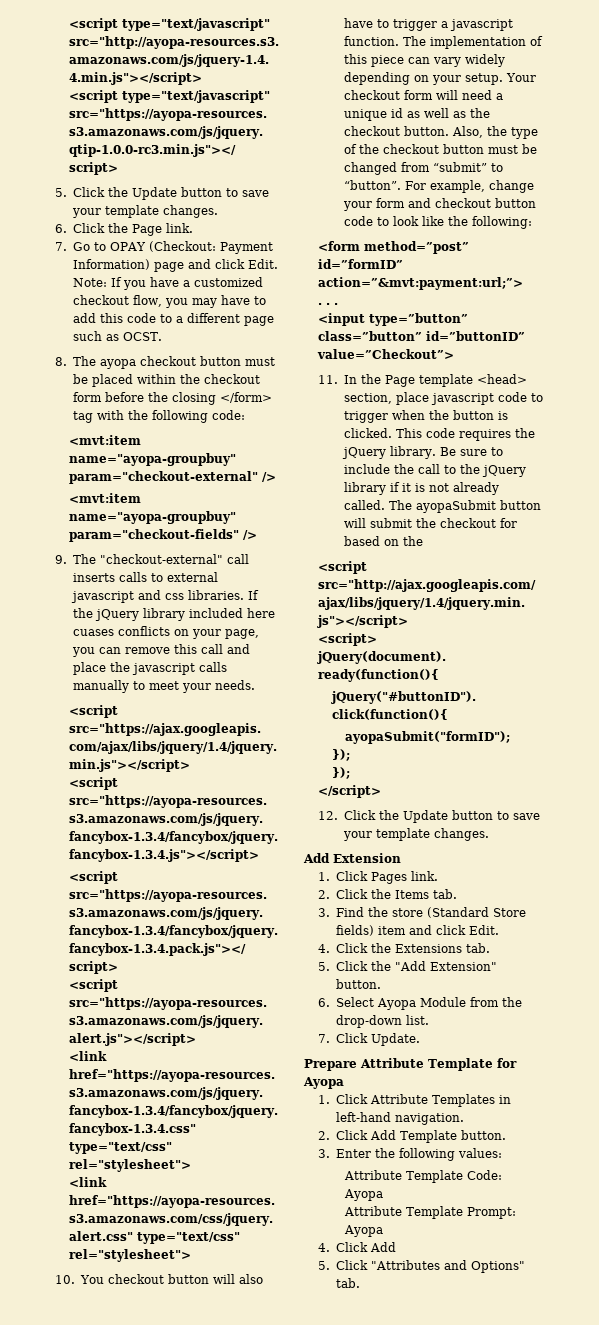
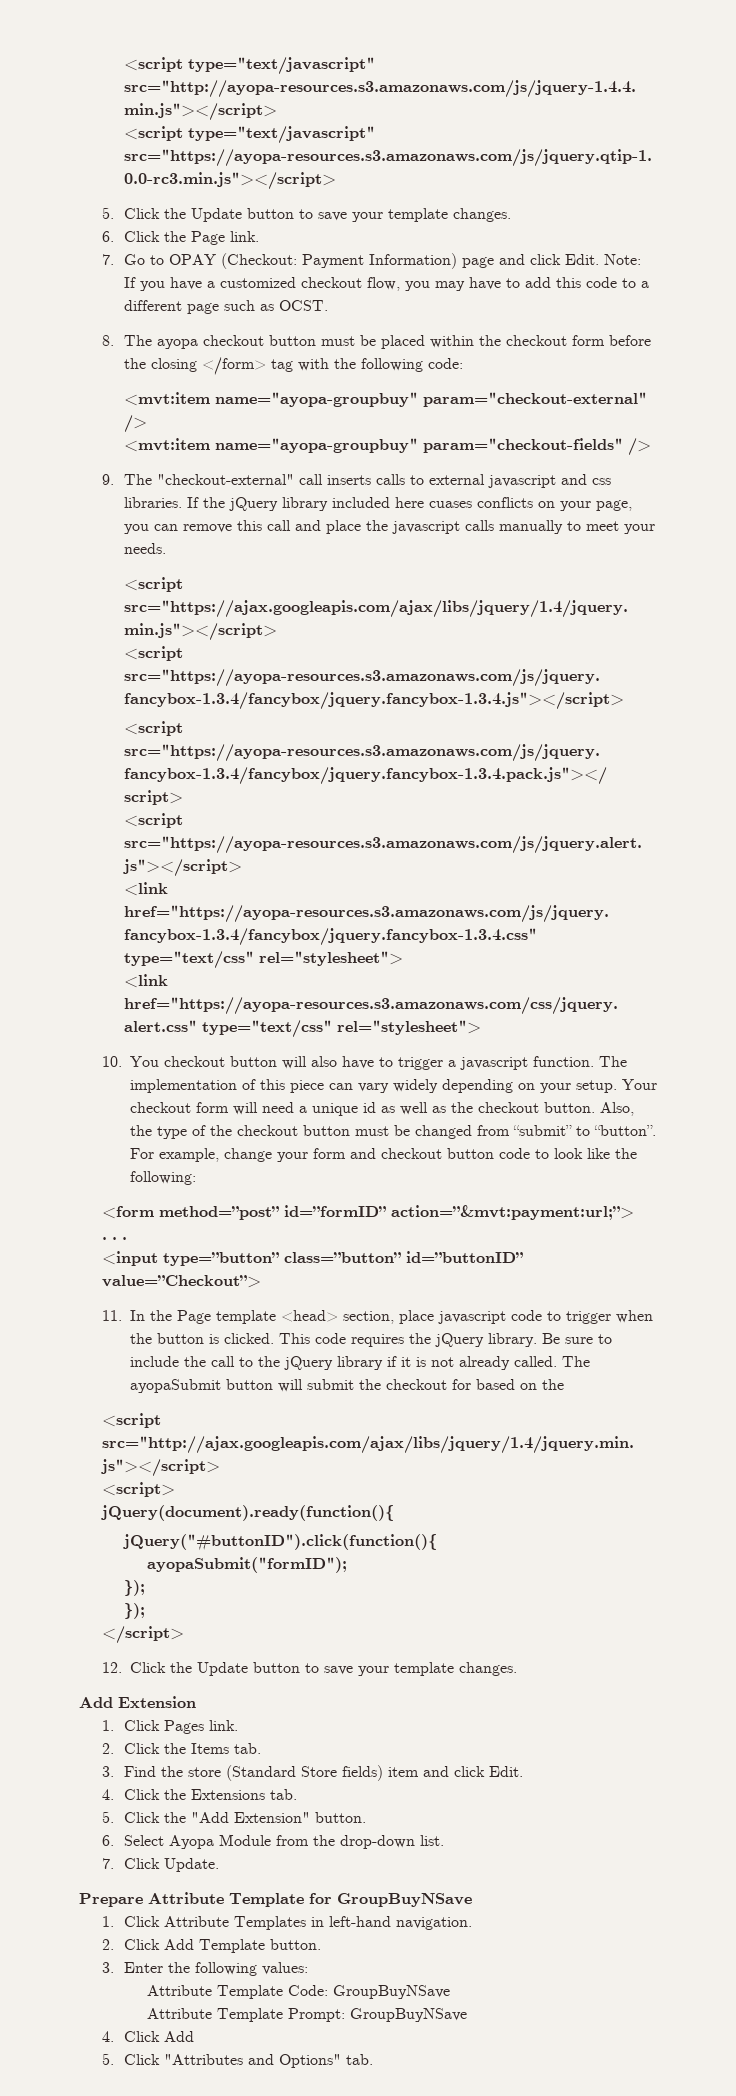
[303,1077,344,1089] Ayopa -> [337,1893,472,1907] GroupBuyNSave
[344,1189,384,1201] Ayopa -> [332,1985,450,1999] GroupBuyNSave
[344,1225,384,1237] Ayopa -> [349,2008,467,2022] GroupBuyNSave

